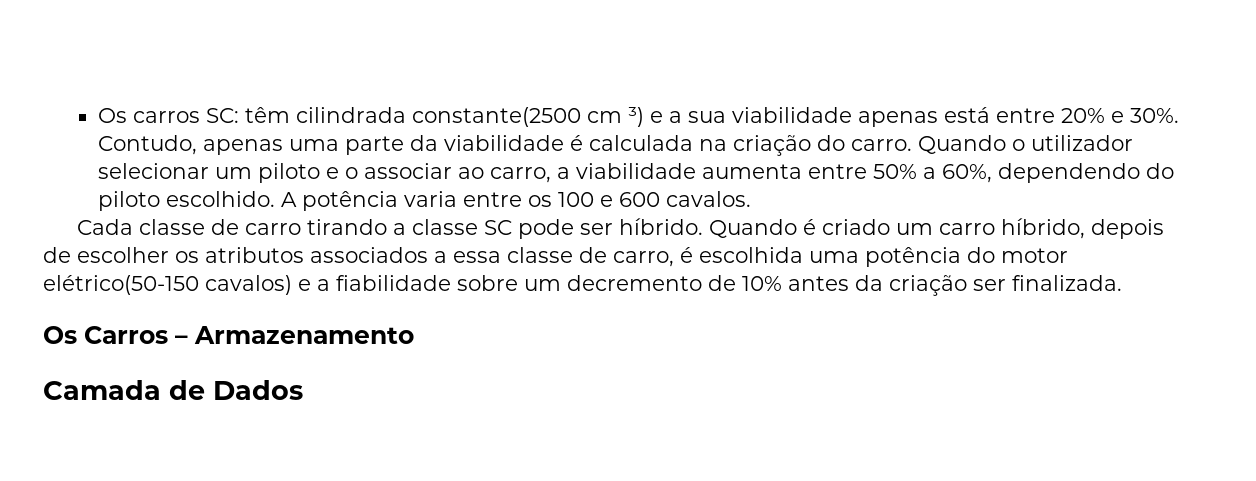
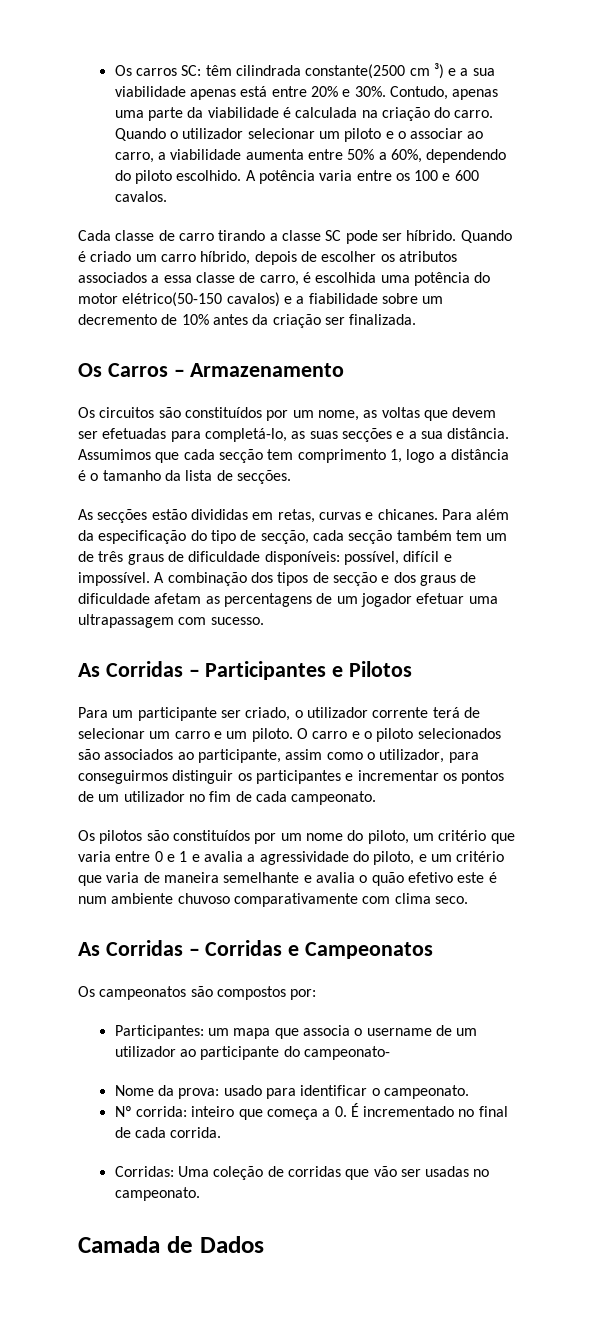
(414, 335) none -> [78,407,497,421] [78,428,510,442] [78,449,509,463] [78,470,291,484] [78,509,510,523] [78,530,508,544] [78,551,452,565] [78,572,477,586] [78,593,498,607] [78,614,264,628] [78,661,413,680] [78,707,480,721] [78,728,501,742] [78,749,479,763] [78,770,505,784] [78,791,377,805] [78,830,515,844] [78,851,505,865] [78,872,497,886] [78,893,468,907] [78,940,434,959] [78,986,317,1000] [114,1025,478,1039] [114,1046,390,1060] [114,1085,469,1099] [114,1103,508,1120] [114,1127,222,1138] [114,1166,490,1180] [114,1187,200,1201] // Os circuitos são constituídos por um nome, as voltas que devem ser efetuadas para completá-lo, as suas secções e a sua distância. Assumimos que cada secção tem comprimento 1, logo a distância é o tamanho da lista de secções. // As secções estão divididas em retas, curvas e chicanes. Para além da especificação do tipo de secção, cada secção também tem um de três graus de dificuldade disponíveis: possível, difícil e impossível. A combinação dos tipos de secção e dos graus de dificuldade afetam as percentagens de um jogador efetuar uma ultrapassagem com sucesso. // As Corridas – Participantes e Pilotos // Para um participante ser criado, o utilizador corrente terá de selecionar um carro e um piloto. O carro e o piloto selecionados são associados ao participante, assim como o utilizador, para conseguirmos distinguir os participantes e incrementar os pontos de um utilizador no fim de cada campeonato. // Os pilotos são constituídos por um nome do piloto, um critério que varia entre 0 e 1 e avalia a agressividade do piloto, e um critério que varia de maneira semelhante e avalia o quão efetivo este é num ambiente chuvoso comparativamente com clima seco. // As Corridas – Corridas e Campeonatos // Os campeonatos são compostos por: // Participantes: um mapa que associa o username de um utilizador ao participante do campeonato- // Nome da prova: usado para identificar o campeonato. // Nº corrida: inteiro que começa a 0. É incrementado no final de cada corrida. // Corridas: Uma coleção de corridas que vão ser usadas no campeonato.

